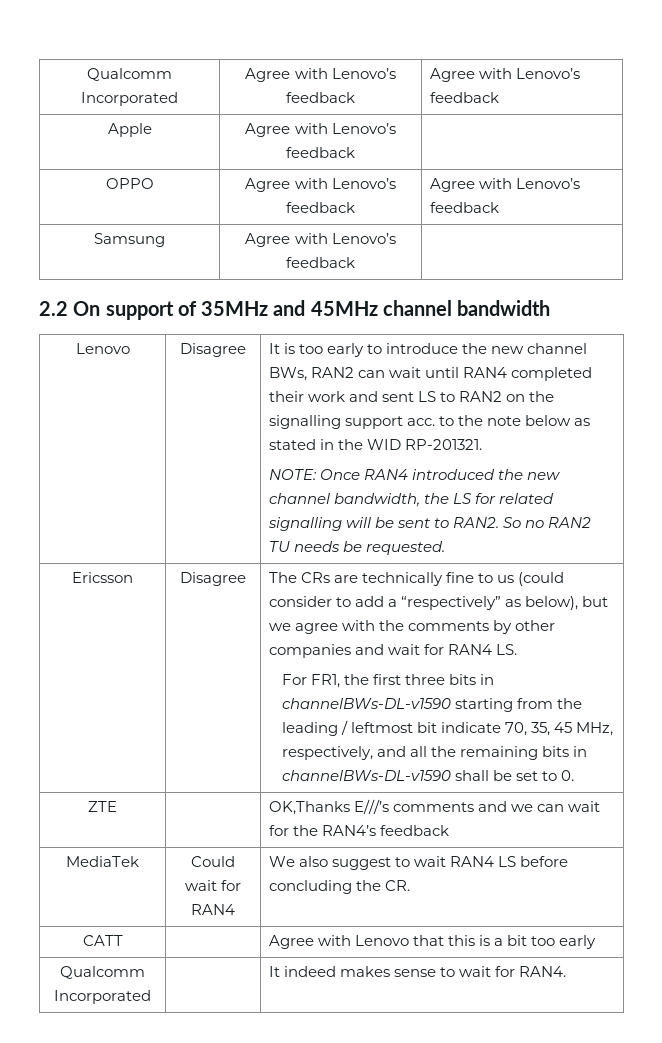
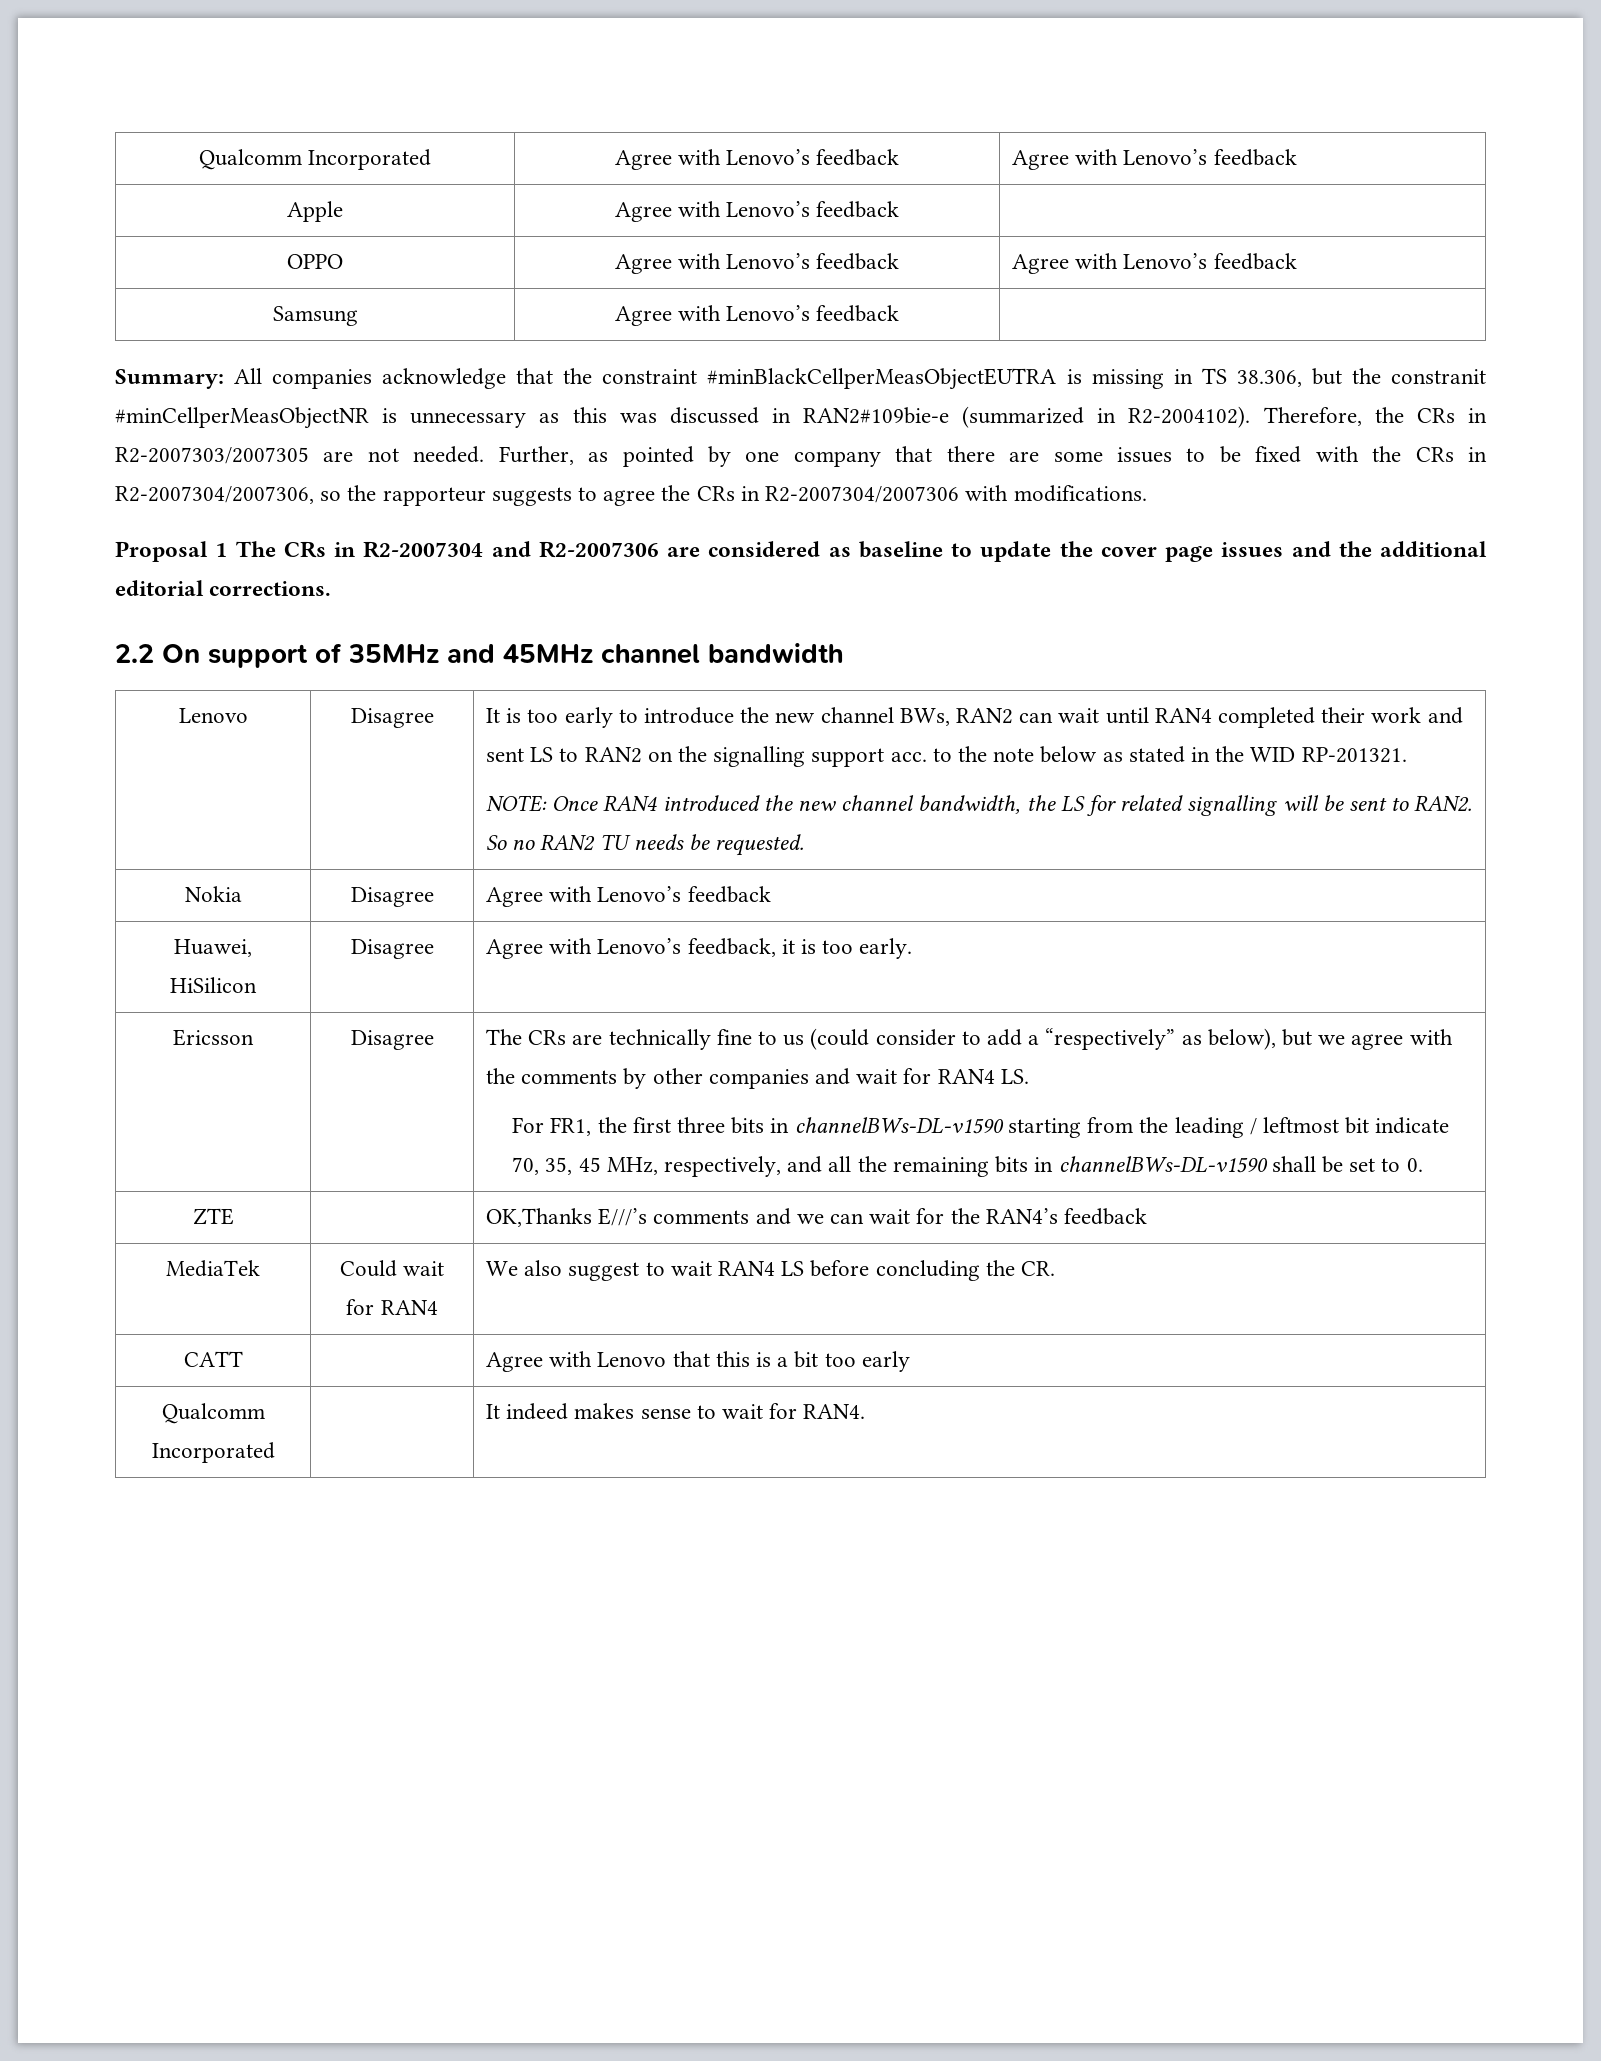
(355, 262) none -> [115,368,1486,390] [115,406,1488,429] [115,446,1487,467] [115,485,1147,506] [115,541,1487,562] [115,580,332,596] // Summary: All companies acknowledge that the constraint #minBlackCellperMeasObjectEUTRA is missing in TS 38.306, but the constranit #minCellperMeasObjectNR is unnecessary as this was discussed in RAN2#109bie-e (summarized in R2-2004102). Therefore, the CRs in R2-2007303/2007305 are not needed. Further, as pointed by one company that there are some issues to be fixed with the CRs in R2-2007304/2007306, so the rapporteur suggests to agree the CRs in R2-2007304/2007306 with modifications. // Proposal 1 The CRs in R2-2007304 and R2-2007306 are considered as baseline to update the cover page issues and the additional editorial corrections.
(446, 548) none -> [184,886,242,902] [350,887,434,907] [485,886,771,907] [174,939,252,957] [170,977,257,993] [350,939,434,959] [485,938,913,959] // Nokia | Disagree | Agree with Lenovo’s feedback // Huawei, HiSilicon | Disagree | Agree with Lenovo’s feedback, it is too early.

